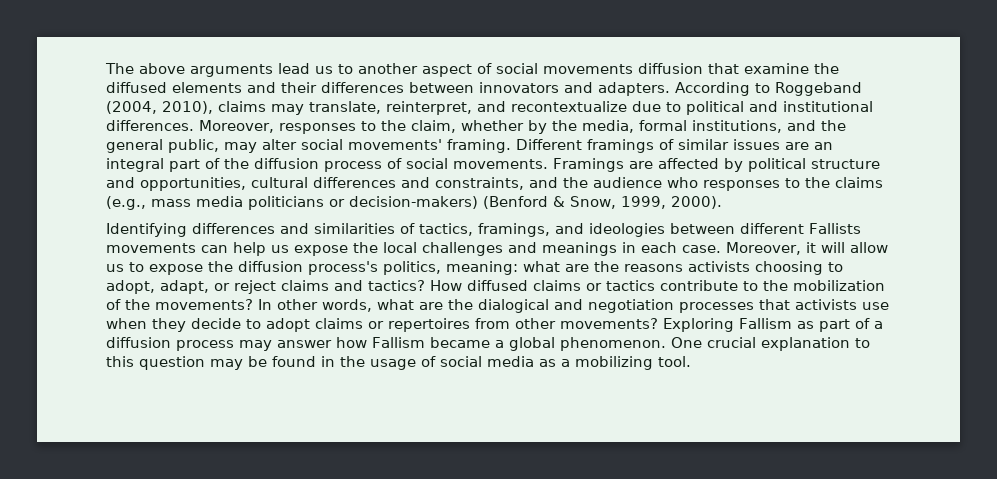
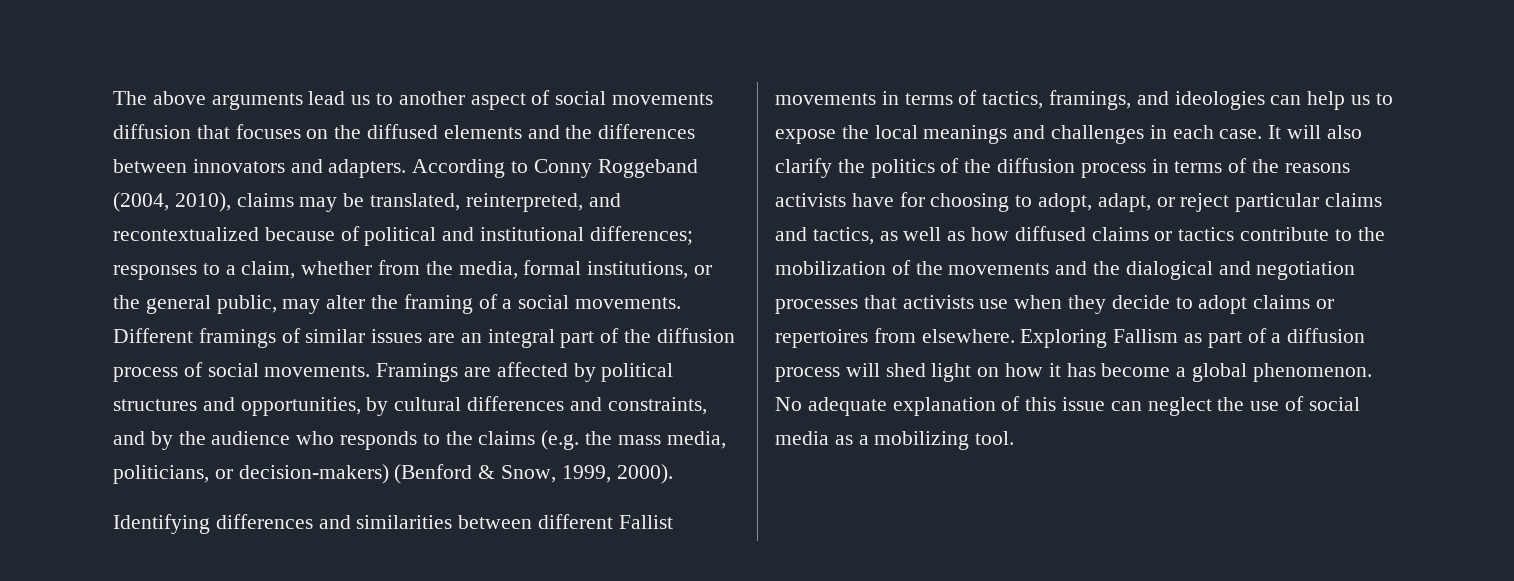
[744,63,809,74] examine -> [235,124,329,139] focuses on
[281,82,317,93] their -> [565,125,593,139] the
(770, 88) none -> [533,159,592,178] Conny
[309,101,681,115] translate, reinterpret, and recontextualize due to -> [343,193,621,212] [113,226,360,241] be translated, reinterpreted, and recontextualized because of
[106,120,406,134] differences. Moreover, responses to the -> [589,226,693,245] [113,263,236,280] differences; responses to a
[528,120,547,134] by -> [378,260,421,275] from
[787,120,816,131] and -> [694,265,713,275] or
[301,139,511,153] social movements' framing. -> [371,294,682,314] the framing of a social movements.
[810,159,880,169] structure -> [113,399,197,411] structures
(246, 184) none -> [366,397,389,416] by
(558, 182) none -> [150,431,173,450] by
[703,180,780,191] responses -> [340,431,418,450] responds
[106,196,324,210] (e.g., mass media politicians -> [541,430,726,450] [113,465,209,484] (e.g. the mass media, politicians,
(395, 228) none -> [458,514,673,529] [775,91,953,105] between different Fallist movements in terms
[670,223,861,234] [106,242,888,256] [106,261,589,275] between different Fallists movements can help us expose the local challenges and meanings in each case. Moreover, it will allow us to expose the diffusion process's politics, meaning: what are -> [1270,91,1393,110] [775,125,1362,144] [775,158,1248,178] can help us to expose the local meanings and challenges in each case. It will also clarify the politics of the diffusion process in terms of
(750, 266) none -> [851,192,925,207] have for
(276, 287) none -> [1235,193,1320,212] particular
[368,280,462,291] tactics? How -> [812,227,1010,245] tactics, as well as how
[155,299,443,312] movements? In other words, what are -> [948,261,1088,275] movements and
[515,318,658,329] other movements? -> [921,329,1015,343] elsewhere.
[239,337,870,351] [106,356,416,370] may answer how Fallism became a global phenomenon. One crucial explanation to this question may be found in the usage -> [845,363,1372,382] [775,396,1280,416] will shed light on how it has become a global phenomenon. No adequate explanation of this issue can neglect the use

